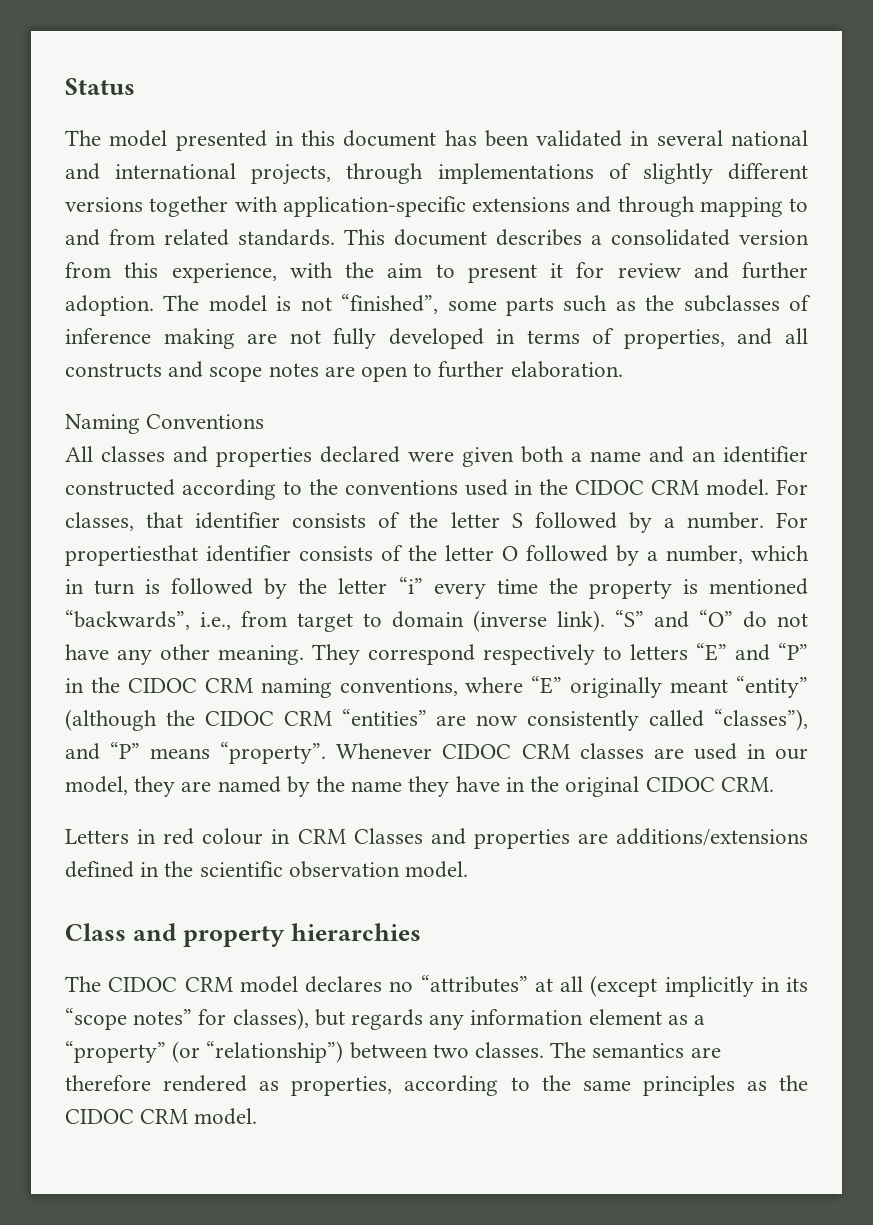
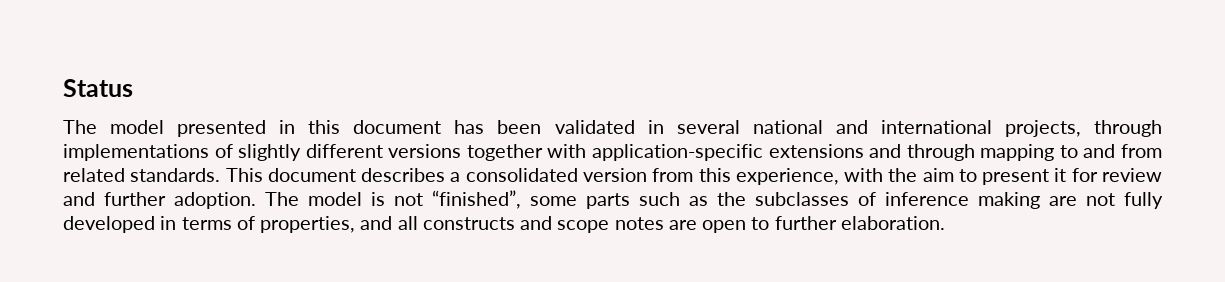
[65,414,265,434] [65,446,808,467] [65,479,808,500] [65,512,808,533] [65,545,809,566] [65,577,809,599] [65,610,808,632] [65,643,808,665] [65,676,808,698] [65,709,809,731] [65,742,808,764] [65,776,774,797] [65,828,809,849] [65,861,469,878] [65,923,421,947] [65,975,808,997] [65,1008,706,1030] [65,1041,721,1063] [65,1075,809,1096] [65,1108,258,1125] // Naming Conventions // All classes and properties declared were given both a name and an identifier constructed according to the conventions used in the CIDOC CRM model. For classes, that identifier consists of the letter S followed by a number. For propertiesthat identifier consists of the letter O followed by a number, which in turn is followed by the letter “i” every time the property is mentioned “backwards”, i.e., from target to domain (inverse link). “S” and “O” do not have any other meaning. They correspond respectively to letters “E” and “P” in the CIDOC CRM naming conventions, where “E” originally meant “entity” (although the CIDOC CRM “entities” are now consistently called “classes”), and “P” means “property”. Whenever CIDOC CRM classes are used in our model, they are named by the name they have in the original CIDOC CRM. // Letters in red colour in CRM Classes and properties are additions/extensions defined in the scientific observation model. // Class and property hierarchies // The CIDOC CRM model declares no “attributes” at all (except implicitly in its “scope notes” for classes), but regards any information element as a “property” (or “relationship”) between two classes. The semantics are therefore rendered as properties, according to the same principles as the CIDOC CRM model. -> (945, 223) none

